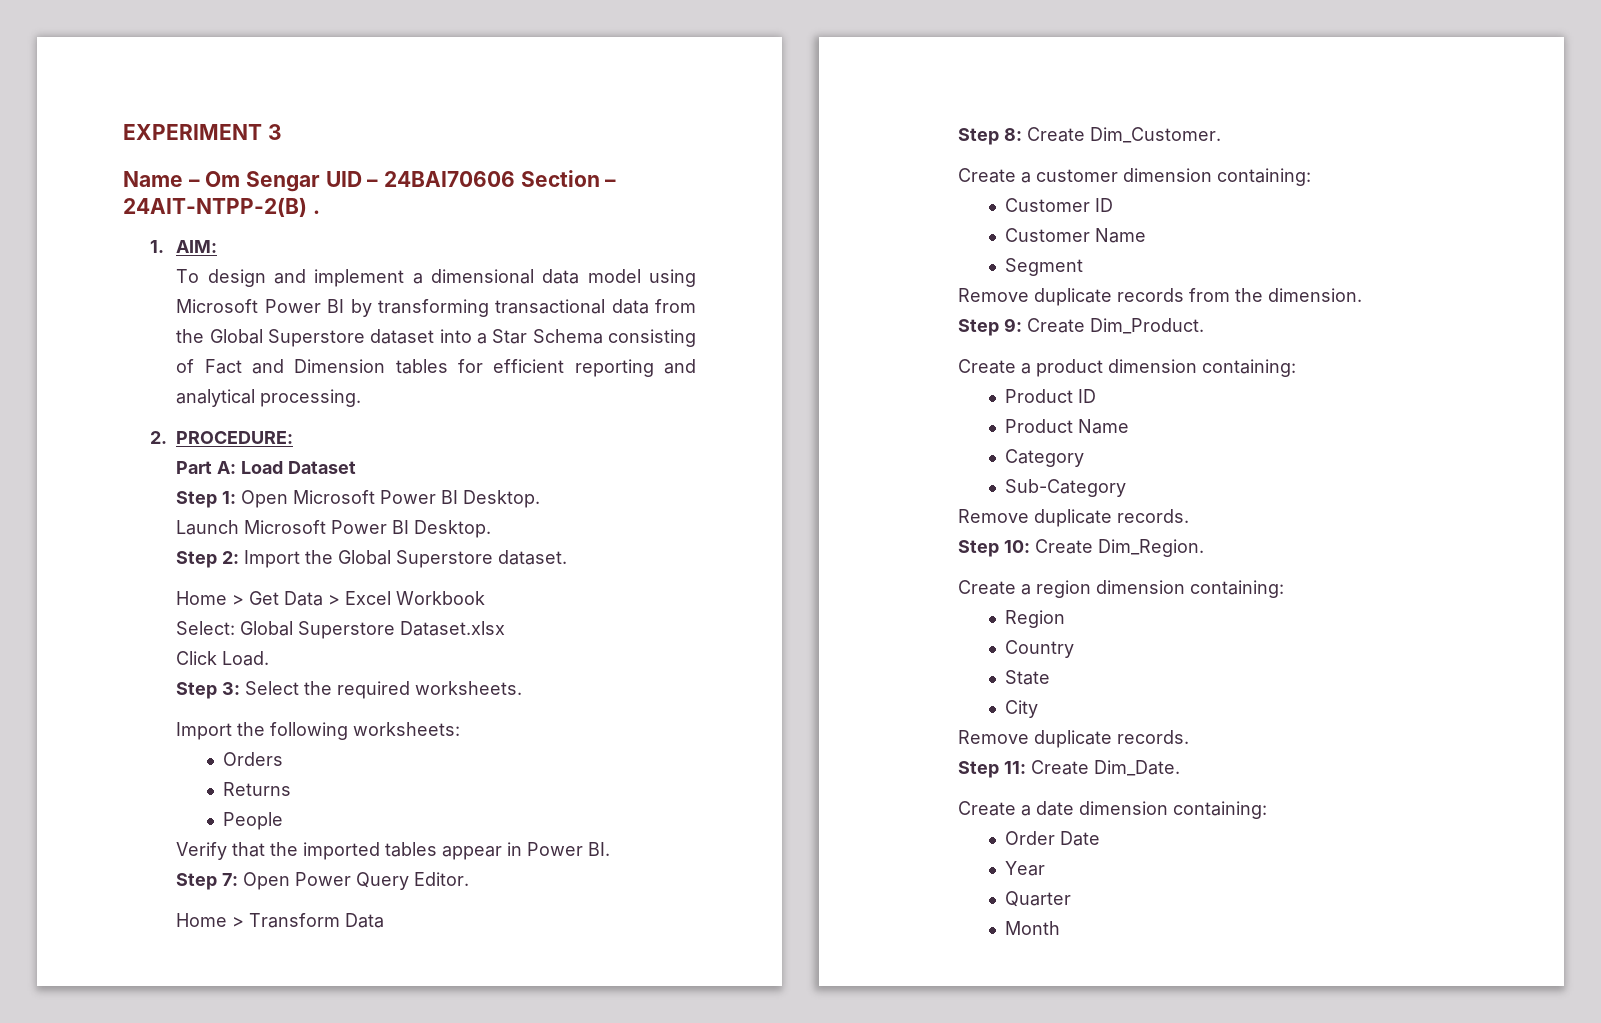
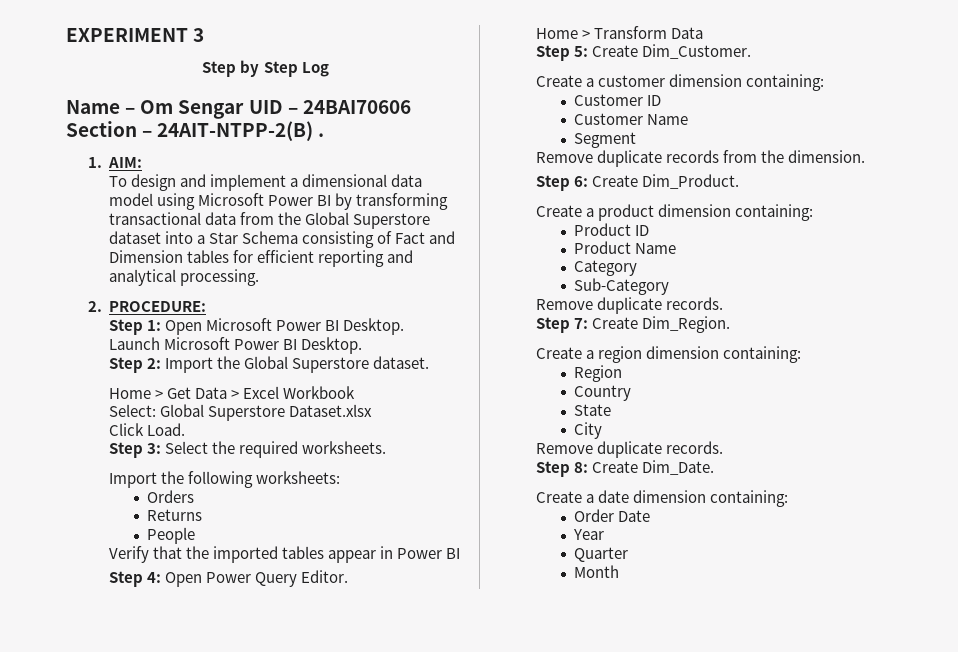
(282, 132) none -> [202,60,329,77] // Step by Step Log
[176,461,357,474] // Part A: Load Dataset -> (207, 306) none
[588,842,611,856] [176,873,239,890] BI. // Step 7: -> [446,548,461,559] [109,571,162,587] BI // Step 4:
[1004,128,1023,141] 8: -> [574,46,589,57] 5:
[1004,318,1023,332] 9: -> [574,176,589,187] 6:
[1004,540,1031,553] 10: -> [574,318,589,329] 7:
[1004,761,1027,774] 11: -> [574,462,589,473] 8:

